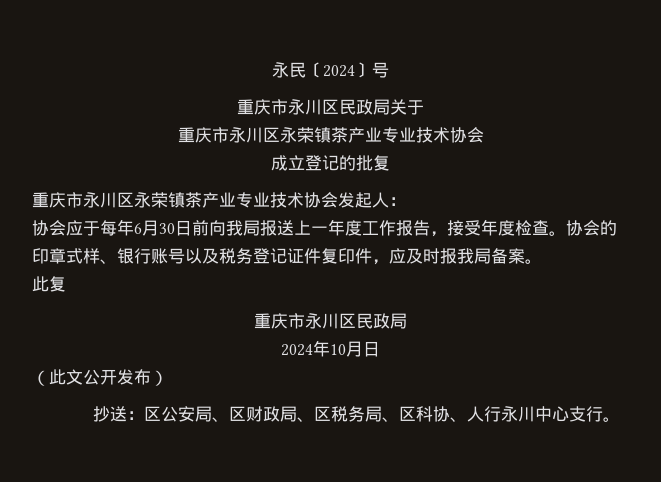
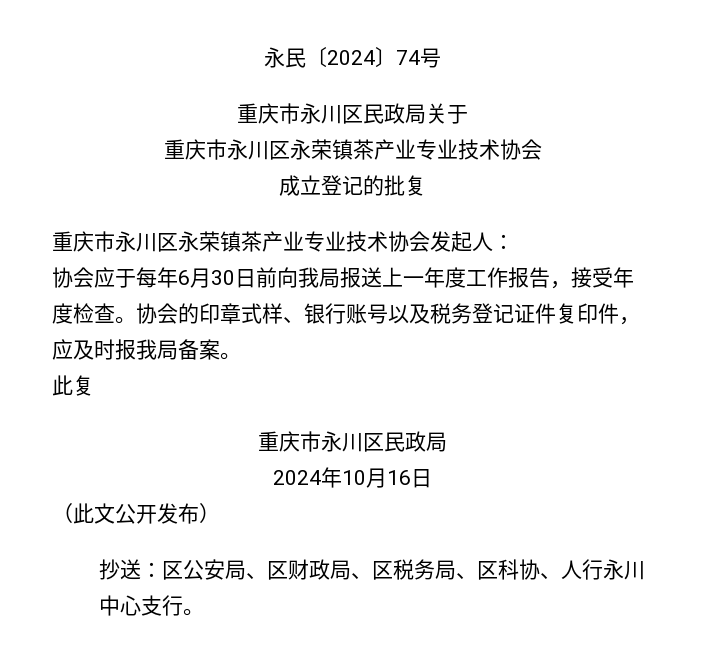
(372, 70) none -> [396,50,420,65] 74
(363, 349) none -> [387,470,411,485] 16

